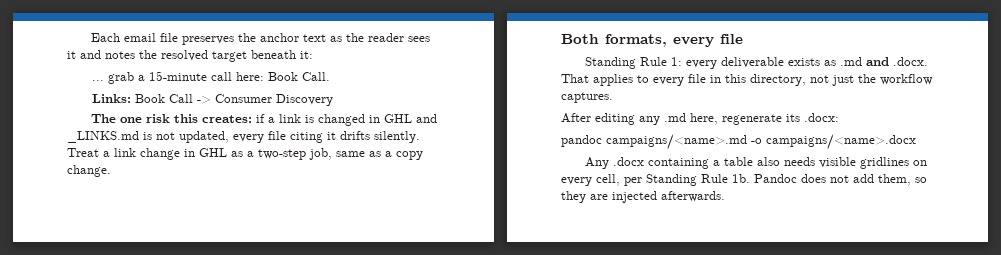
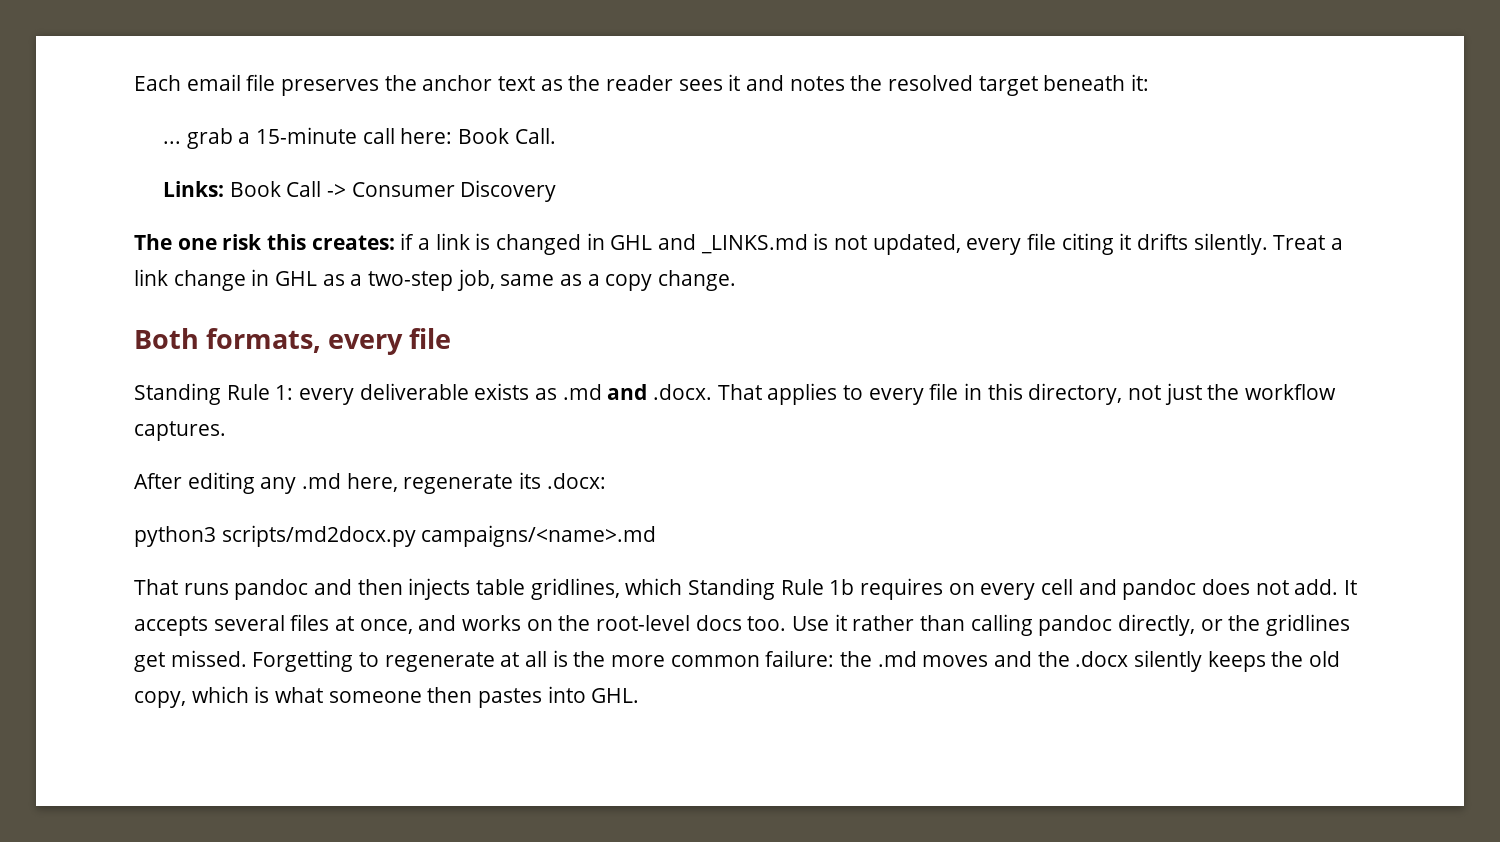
[561,134,916,150] [585,157,928,169] [561,174,927,186] [561,191,725,203] pandoc campaigns/<name>.md -o campaigns/<name>.docx // Any .docx containing a table also needs visible gridlines on every cell, per Standing Rule 1b. Pandoc does not add them, so they are injected afterwards. -> [134,525,657,547] [134,578,1358,600] [134,614,1351,636] [134,650,1341,672] [134,686,640,708] python3 scripts/md2docx.py campaigns/<name>.md // That runs pandoc and then injects table gridlines, which Standing Rule 1b requires on every cell and pandoc does not add. It accepts several files at once, and works on the root-level docs too. Use it rather than calling pandoc directly, or the gridlines get missed. Forgetting to regenerate at all is the more common failure: the .md moves and the .docx silently keeps the old copy, which is what someone then pastes into GHL.

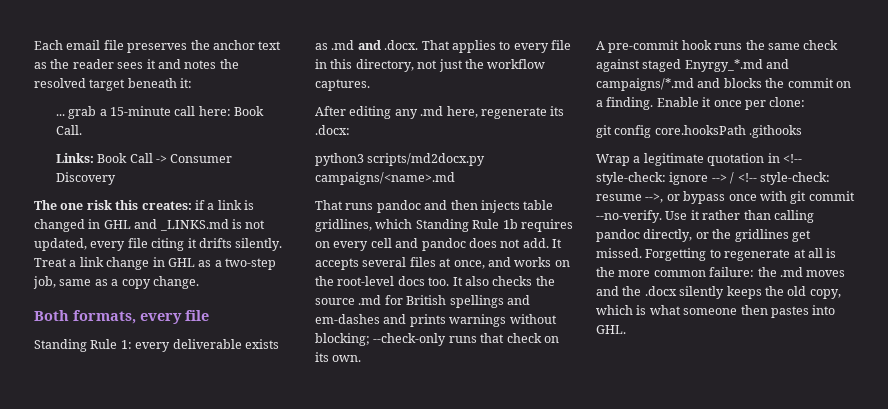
(787, 623) none -> [452,276,555,286] [315,295,530,308] [315,314,557,327] [315,333,559,346] [315,352,362,362] [596,40,839,53] [596,59,790,72] [596,78,851,91] [596,97,806,110] [596,125,803,138] [596,153,802,166] [596,172,830,185] [596,191,855,204] [596,210,662,223] It also checks the source .md for British spellings and em-dashes and prints warnings without blocking; --check-only runs that check on its own. // A pre-commit hook runs the same check against staged Enyrgy_*.md and campaigns/*.md and blocks the commit on a finding. Enable it once per clone: // git config core.hooksPath .githooks // Wrap a legitimate quotation in <!-- style-check: ignore --> / <!-- style-check: resume -->, or bypass once with git commit --no-verify.

